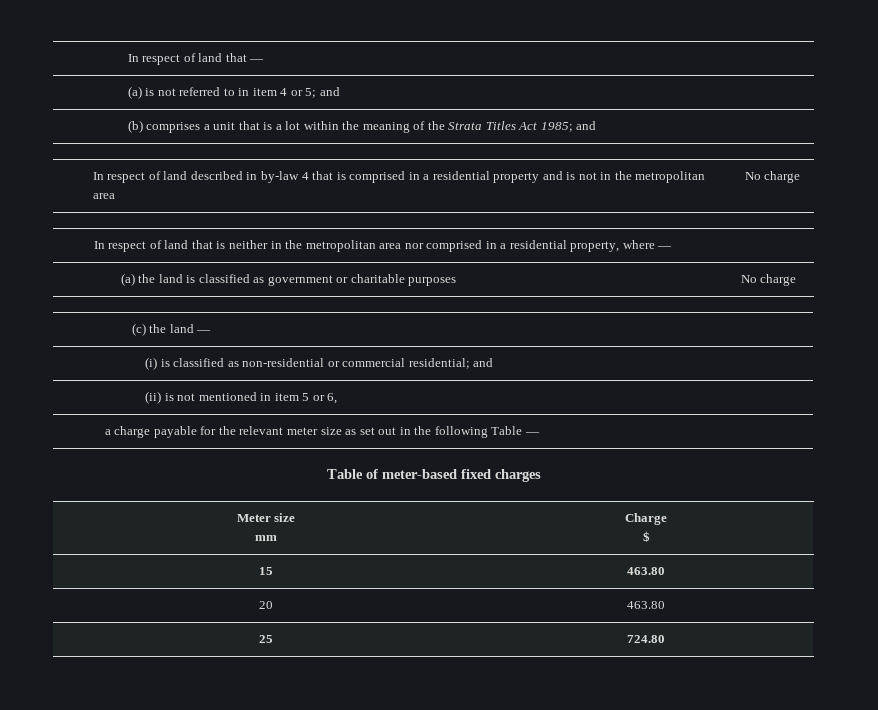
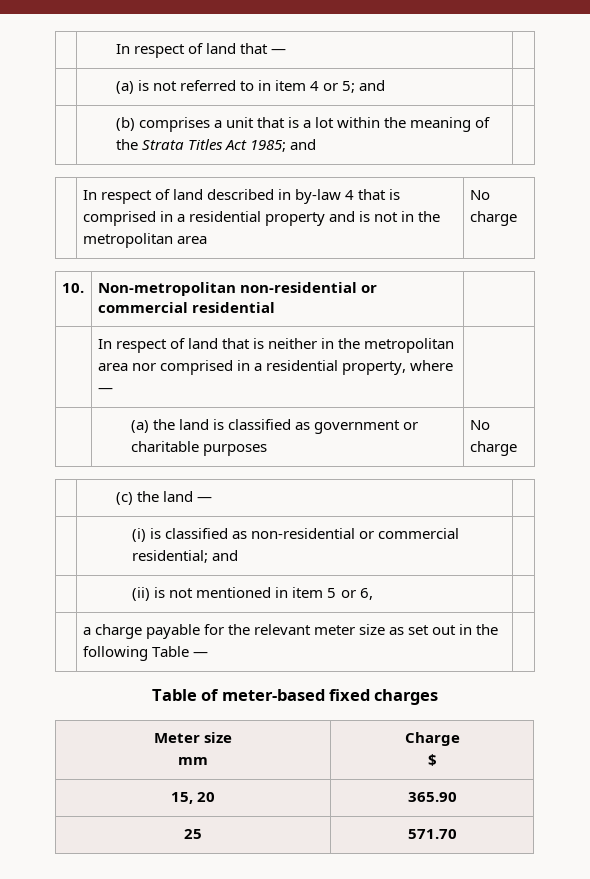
(801, 177) none -> [61,283,84,293] [97,282,377,296] [97,302,275,313] // 10. | Non-metropolitan non-residential or commercial residential |
[259,567,273,575] [627,567,665,575] 15 | 463.80 // -> [170,792,193,804] 15,
[627,601,665,609] 463.80 -> [407,792,457,802] 365.90
[627,635,665,643] 724.80 -> [407,829,457,839] 571.70

